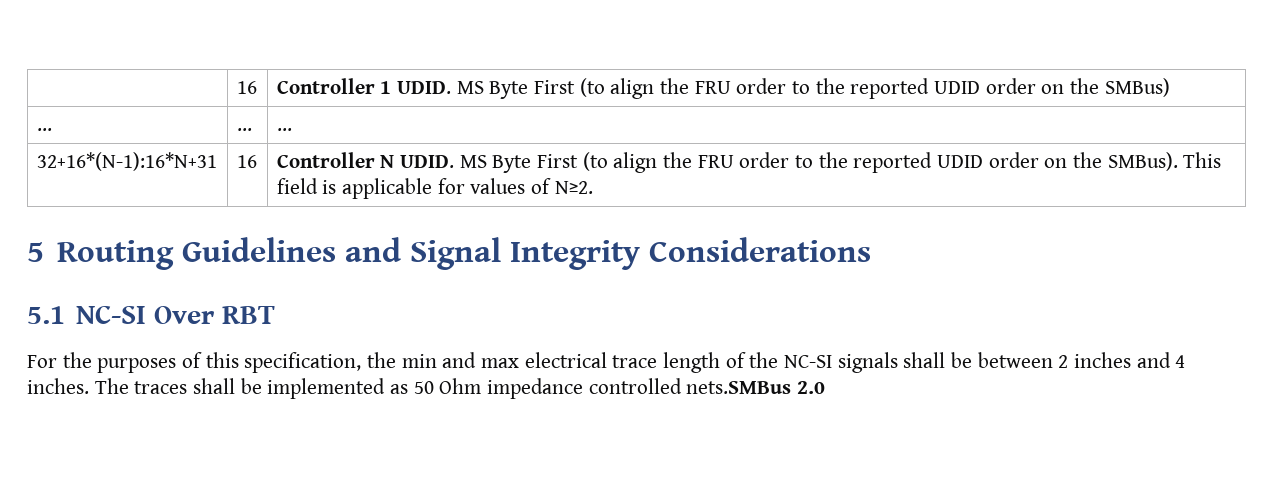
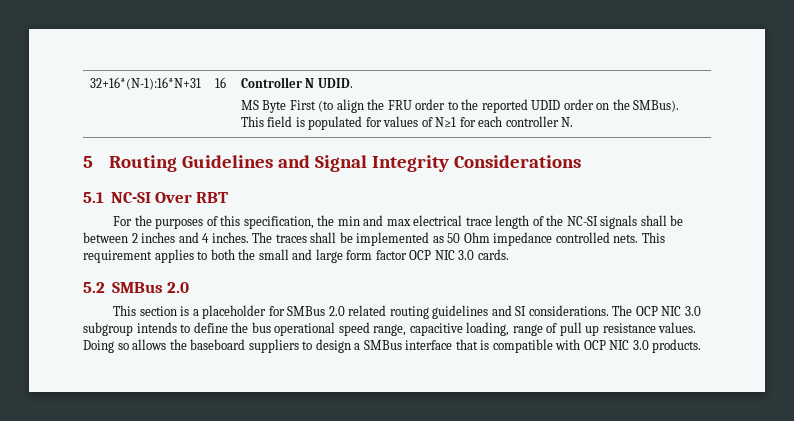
[236,81,257,94] [276,78,1170,99] [36,128,52,131] [236,128,252,131] [276,128,292,131] | 16 | Controller 1 UDID. MS Byte First (to align the FRU order to the reported UDID order on the SMBus) // … | … | … // -> (89, 83) none
(455, 161) none -> (353, 83) //
[342,178,433,199] applicable -> [308,116,363,130] populated
[554,181,593,194] N≥2. -> [435,116,574,127] N≥1 for each controller N.
[686,381,826,394] nets.SMBus 2.0 -> [613,232,665,243] [83,249,509,263] [83,282,189,293] [113,305,701,319] [83,322,697,336] [83,339,702,353] nets. This requirement applies to both the small and large form factor OCP NIC 3.0 cards. // 5.2 SMBus 2.0 // This section is a placeholder for SMBus 2.0 related routing guidelines and SI considerations. The OCP NIC 3.0 subgroup intends to define the bus operational speed range, capacitive loading, range of pull up resistance values. Doing so allows the baseboard suppliers to design a SMBus interface that is compatible with OCP NIC 3.0 products.

